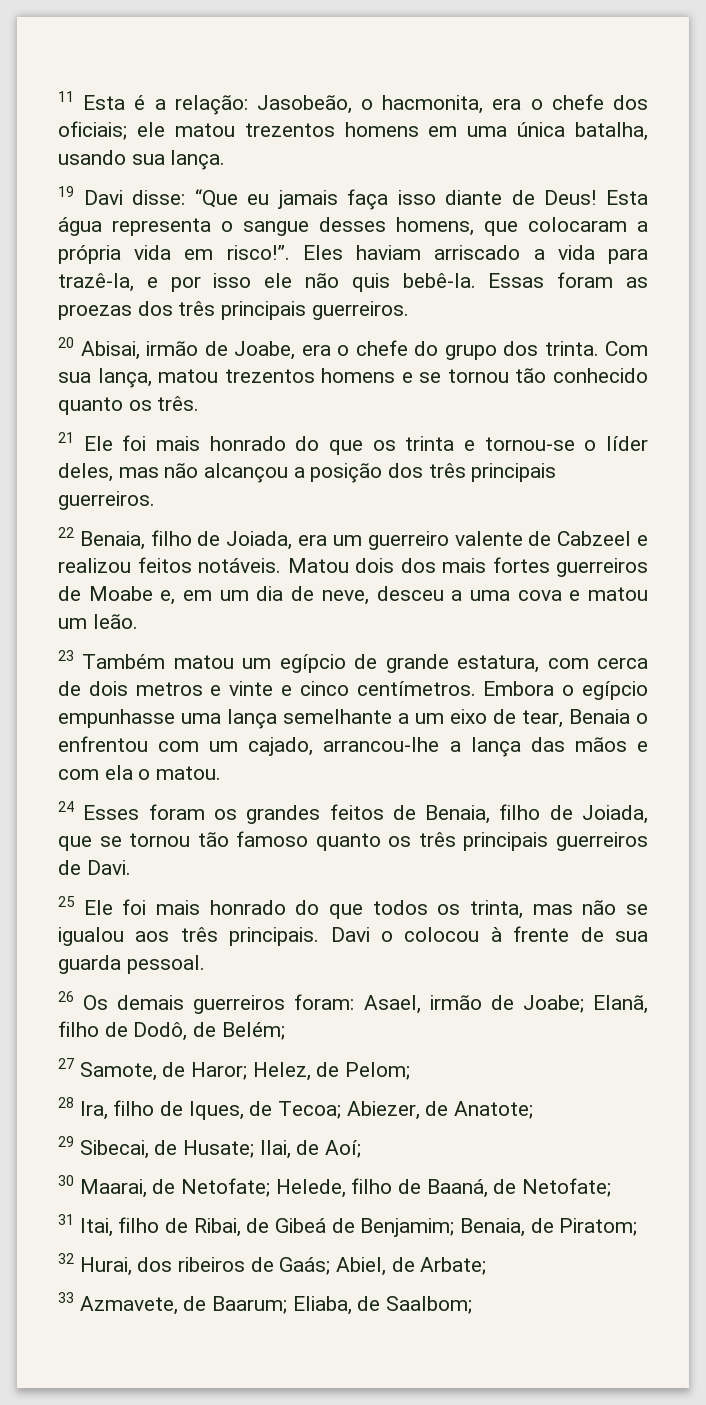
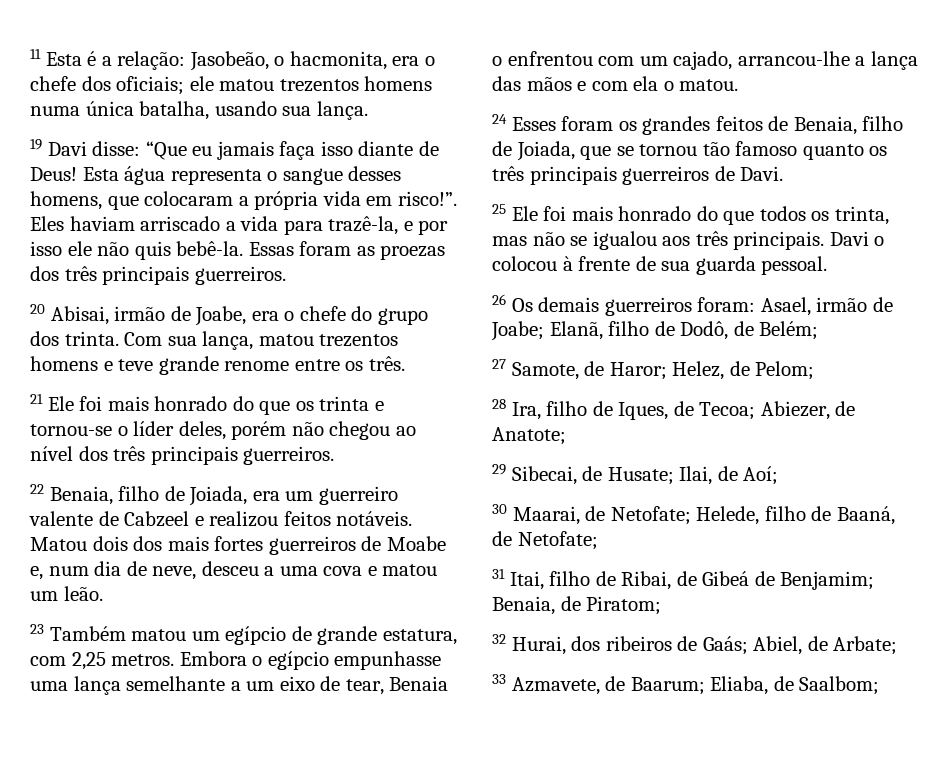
[428,126,508,137] em uma -> [30,106,80,116] numa
[419,368,648,383] [58,397,123,415] se tornou tão conhecido quanto -> [118,356,340,375] teve grande renome entre
[118,463,383,483] mas não alcançou a posição -> [231,421,416,440] [30,446,73,461] porém não chegou ao nível
[183,590,249,601] em um -> [48,566,89,576] num
[597,657,649,669] [58,681,476,696] cerca de dois metros e vinte e cinco centímetros. -> [71,652,175,670] 2,25 metros.

